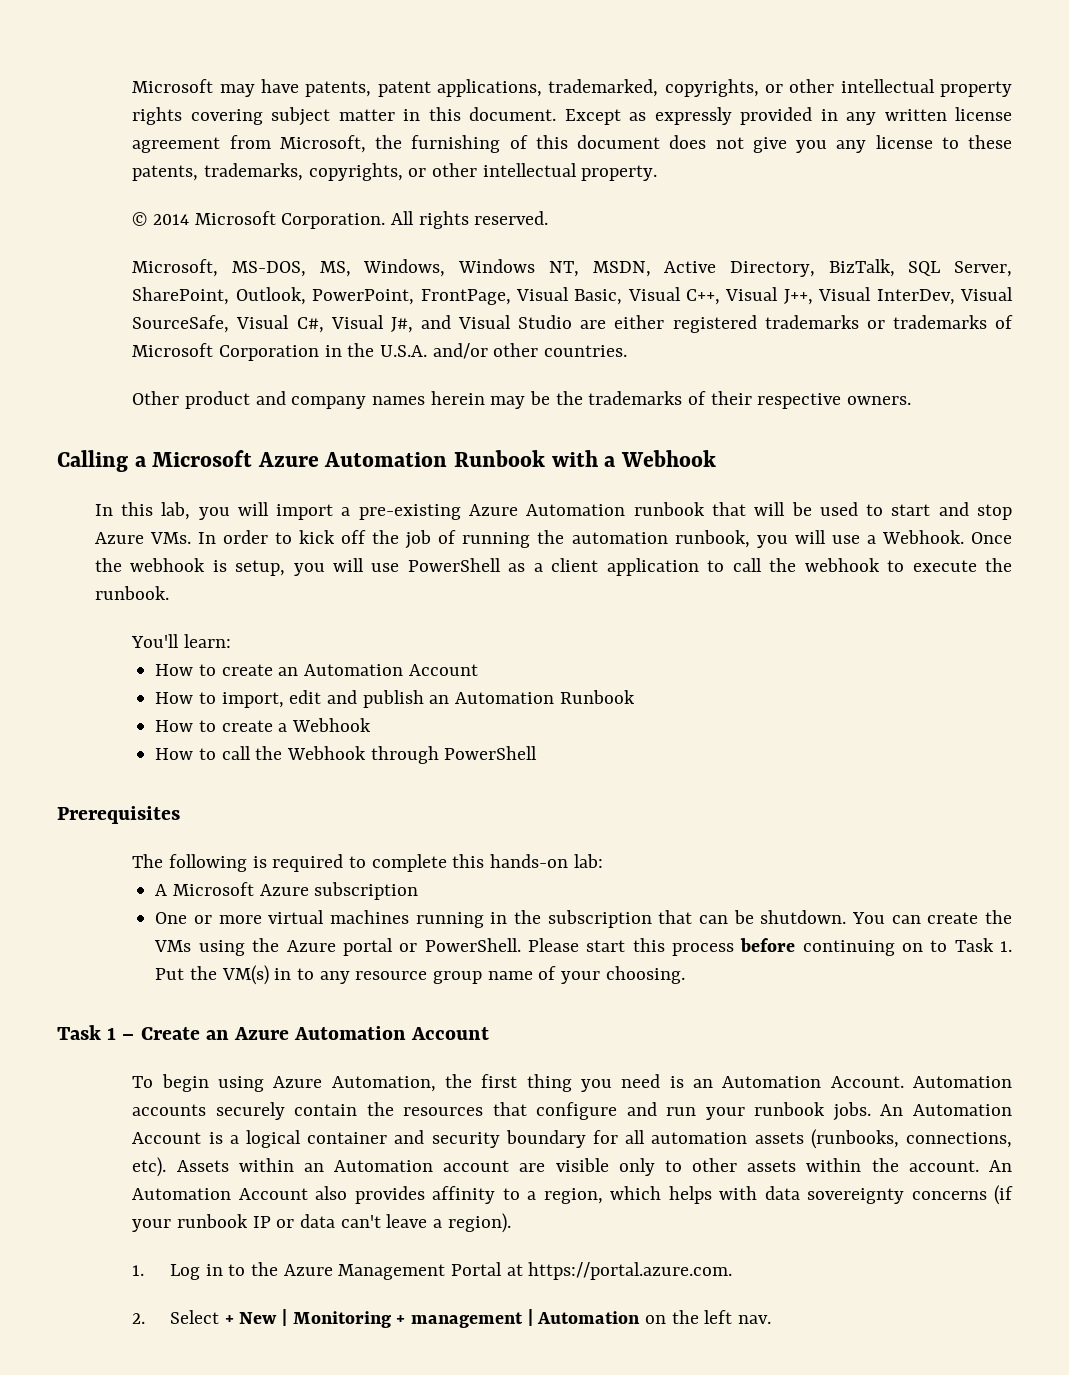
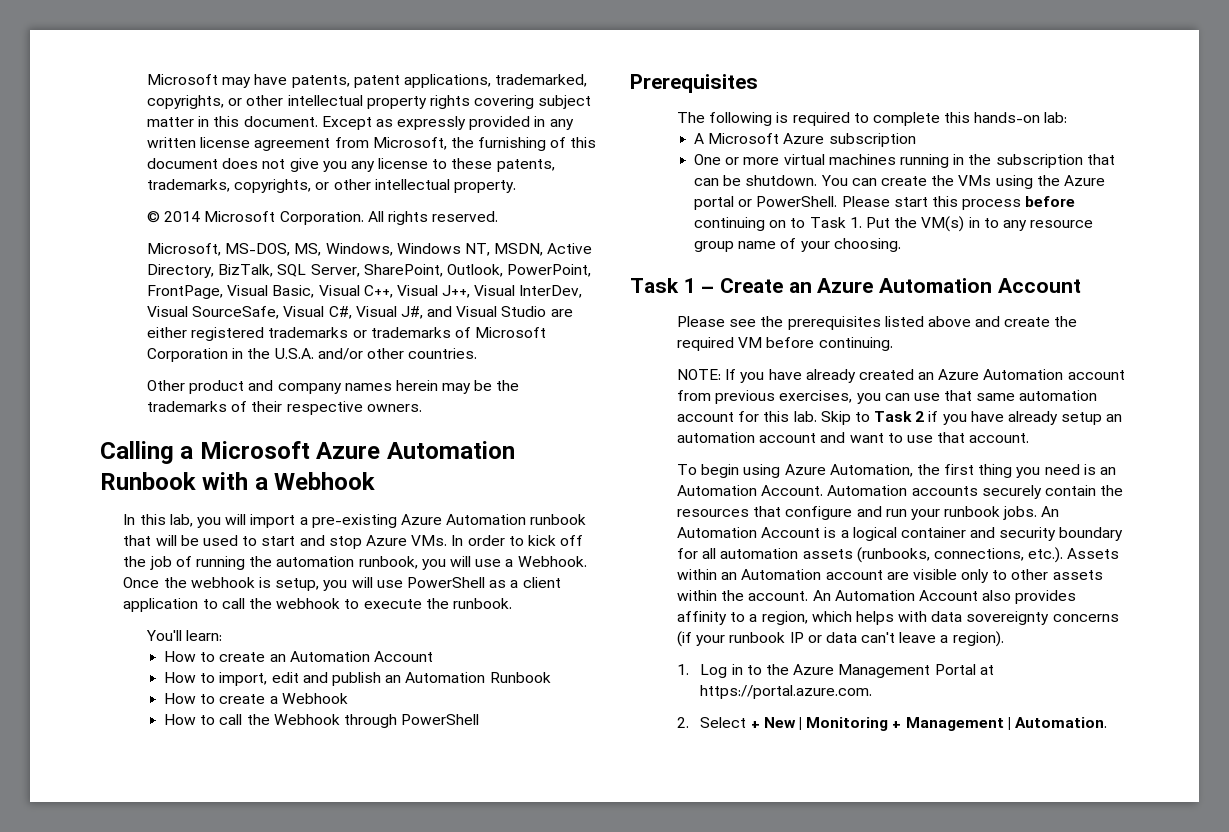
(490, 1033) none -> [676,316,1078,330] [676,337,893,351] [676,369,1125,383] [676,390,1098,404] [676,411,1123,425] [676,432,1030,443] // Please see the prerequisites listed above and create the required VM before continuing. // NOTE: If you have already created an Azure Automation account from previous exercises, you can use that same automation account for this lab. Skip to Task 2 if you have already setup an automation account and want to use that account.
[132,1157,167,1177] etc). -> [1028,547,1064,563] etc.).
[411,1309,772,1328] management | Automation on the left nav. -> [905,717,1107,731] Management | Automation.

